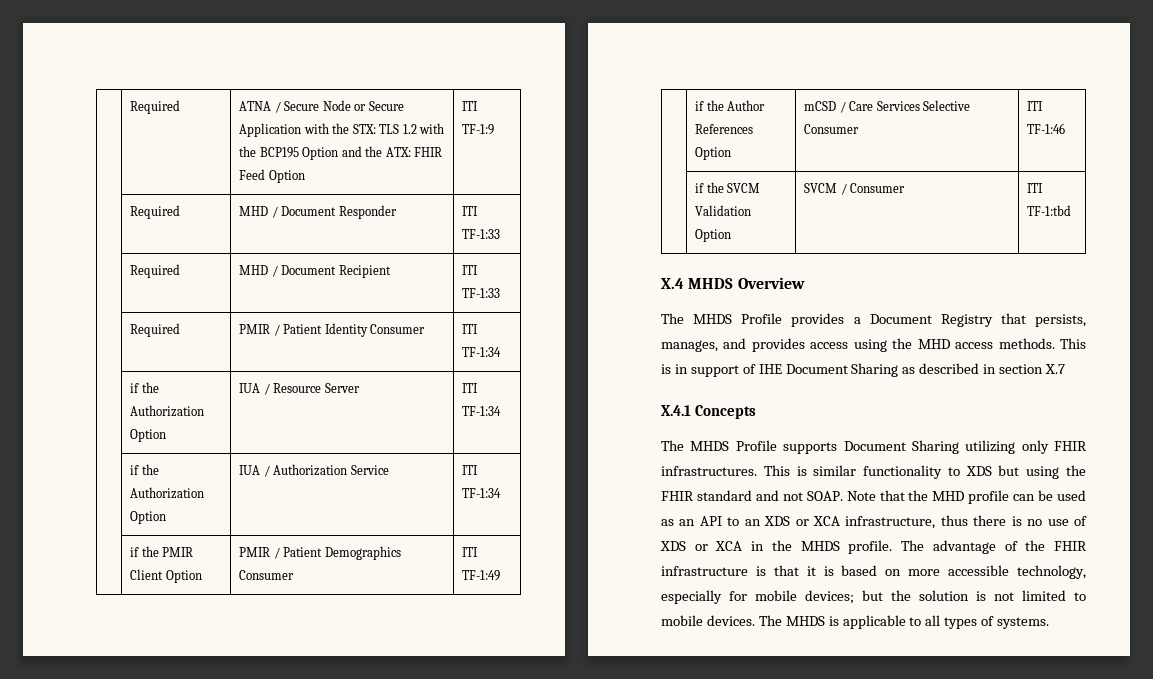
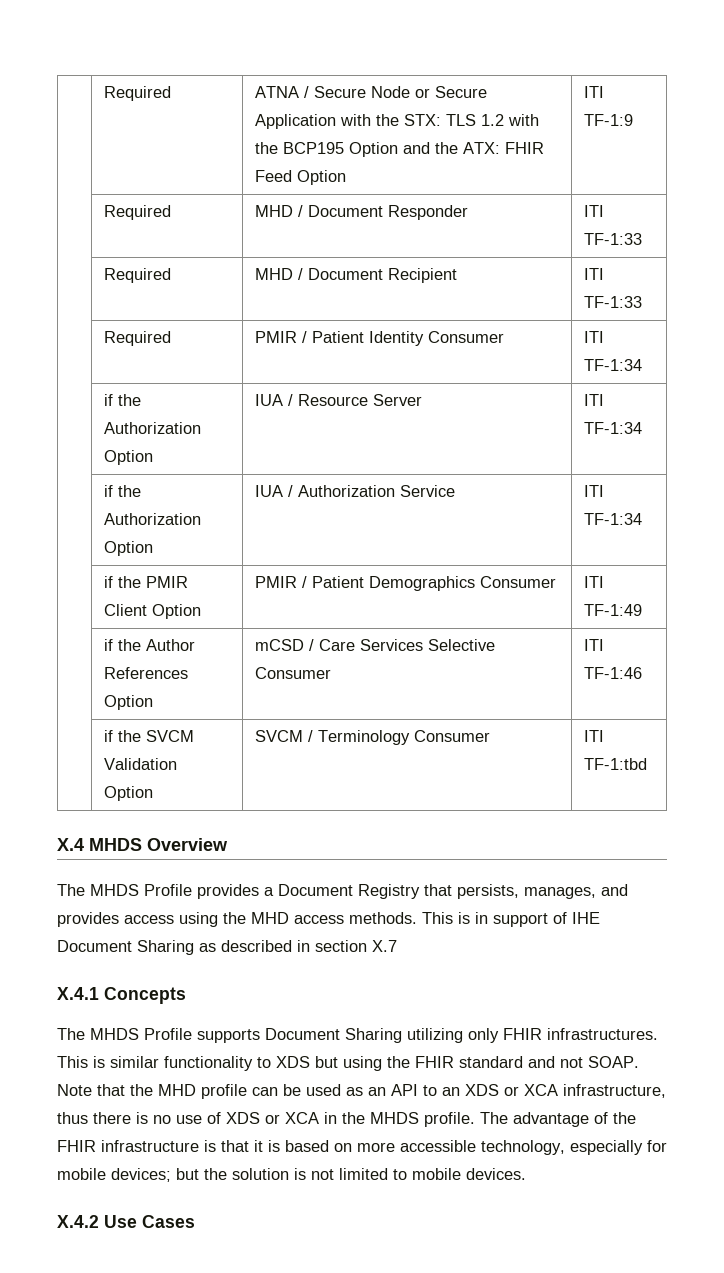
(847, 189) none -> [317,730,410,745] Terminology
[758,615,1050,629] The MHDS is applicable to all types of systems. -> [57,1215,195,1228] // X.4.2 Use Cases

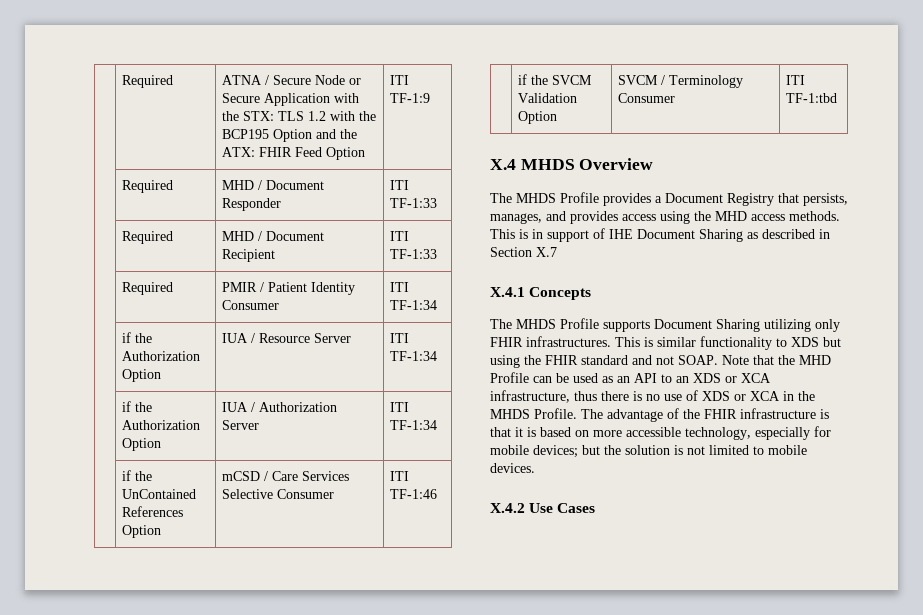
[399,485,455,497] [583,485,604,497] [583,513,642,525] [103,576,188,588] [103,604,201,619] [254,576,556,591] [583,576,604,588] [583,604,642,616] [103,639,195,651] Service | ITI TF-1:34 // | if the PMIR Client Option | PMIR / Patient Demographics Consumer | ITI TF-1:49 // | if the Author -> [222,420,260,430] [390,402,410,412] [390,420,438,430] [122,470,153,481] [122,489,197,499] Server | ITI TF-1:34 // | if the UnContained
[315,940,367,952] section -> [490,247,532,257] Section
[201,1084,247,1099] profile -> [490,372,529,383] Profile
[424,1112,475,1127] profile. -> [534,408,577,419] Profile.

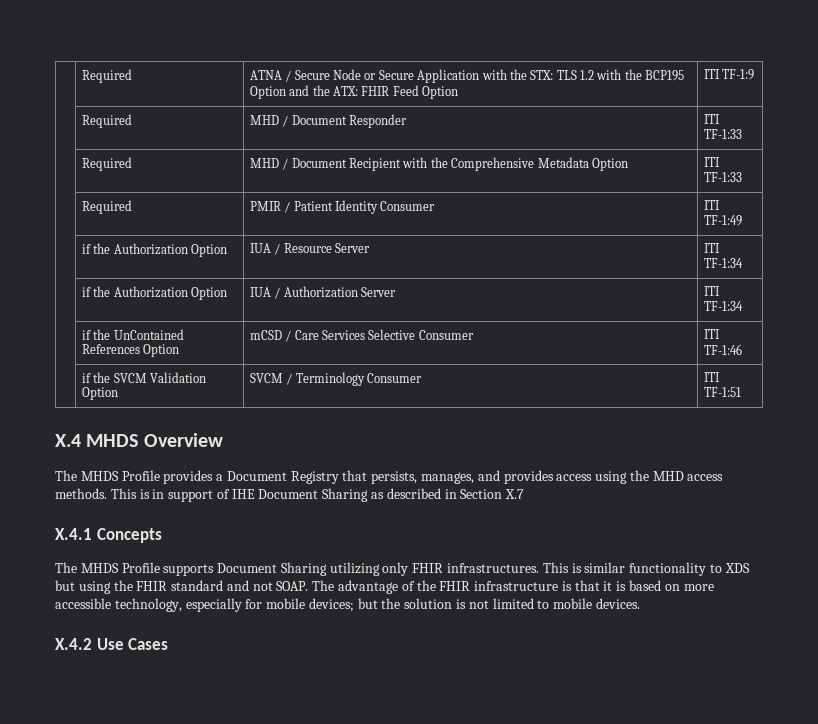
(276, 255) none -> [402,157,628,171] with the Comprehensive Metadata Option
[390,300,438,310] TF-1:34 -> [703,215,742,226] TF-1:49
[786,93,838,103] TF-1:tbd -> [703,387,741,397] TF-1:51
[722,355,831,365] [490,372,771,383] [490,390,815,403] [490,408,577,419] Note that the MHD Profile can be used as an API to an XDS or XCA infrastructure, thus there is no use of XDS or XCA in the MHDS Profile. -> (309, 586) none

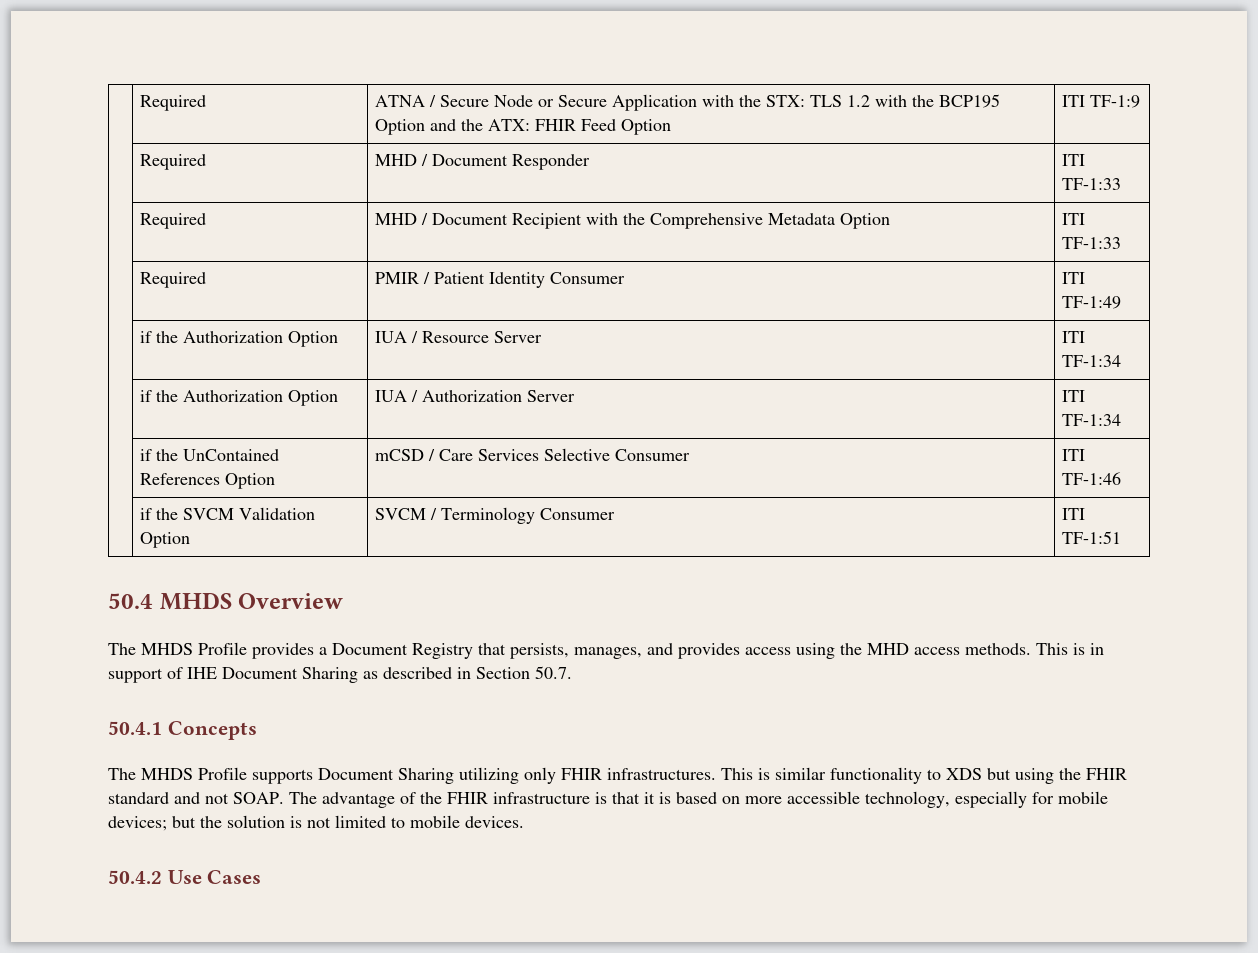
[55,434,81,447] X.4 -> [108,593,153,609] 50.4
[505,489,525,499] [55,528,92,540] X.7 // X.4.1 -> [535,666,572,679] [108,721,162,735] 50.7. // 50.4.1
[55,638,92,650] X.4.2 -> [108,870,162,884] 50.4.2

